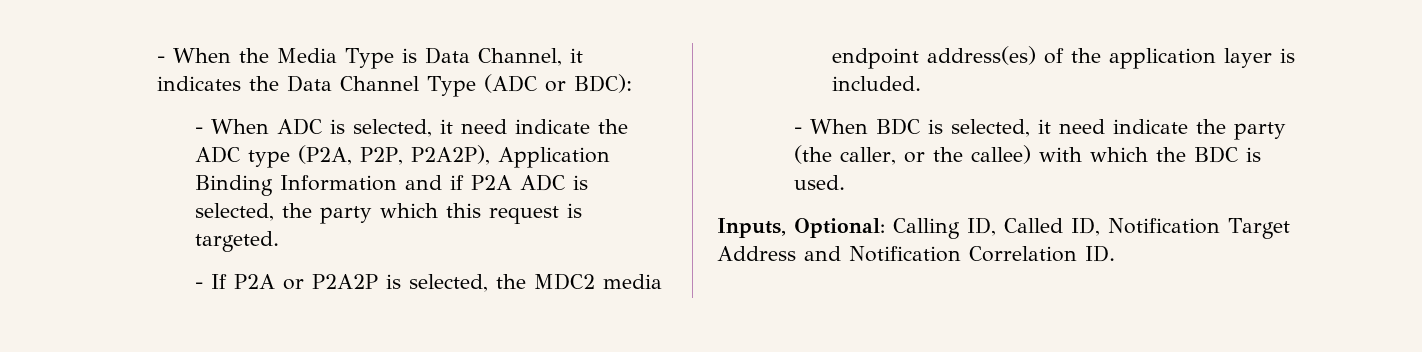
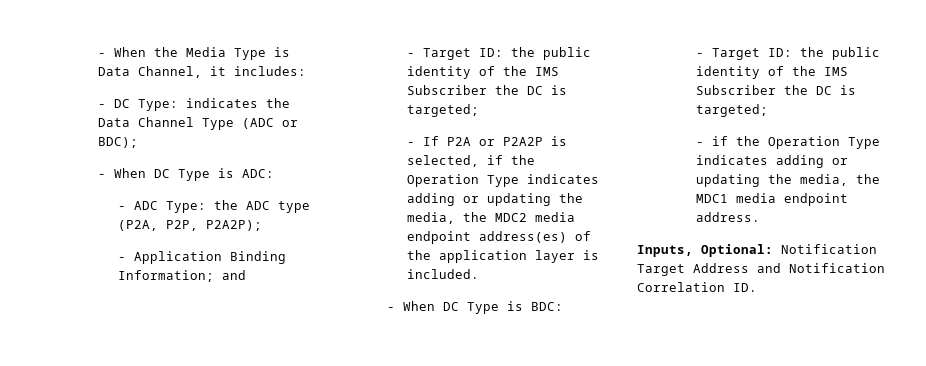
(583, 55) none -> [233,66,306,76] [97,99,178,111] includes: // - DC Type:
[573,74,632,93] [195,118,591,137] BDC): // - When ADC is selected, it need indicate -> [97,137,138,148] [97,168,274,181] [117,201,206,213] BDC); // - When DC Type is ADC: // - ADC Type:
[411,145,491,165] P2A2P), -> [205,220,262,231] [117,257,126,261] P2A2P); // -
[280,174,589,191] [195,203,583,224] [195,231,280,252] Information and if P2A ADC is selected, the party which this request is targeted. -> [117,270,246,282] [406,47,591,60] [406,66,559,79] [406,85,567,95] [406,104,479,117] Information; and // - Target ID: the public identity of the IMS Subscriber the DC is targeted;
(489, 283) none -> [486,155,535,165] [406,174,599,187] [406,193,583,206] [406,212,455,224] if the Operation Type indicates adding or updating the media,
[875,118,1286,140] [793,145,1261,165] [793,175,845,190] [717,217,1100,239] BDC is selected, it need indicate the party (the caller, or the callee) with which the BDC is used. // Inputs, Optional: Calling ID, Called ID, -> [442,301,563,314] [695,47,880,60] [695,66,848,79] [695,85,856,95] [695,104,768,117] [695,136,880,149] [695,155,848,168] [695,174,880,187] [695,193,848,206] [695,212,760,222] [637,244,773,257] DC Type is BDC: // - Target ID: the public identity of the IMS Subscriber the DC is targeted; // - if the Operation Type indicates adding or updating the media, the MDC1 media endpoint address. // Inputs, Optional:

